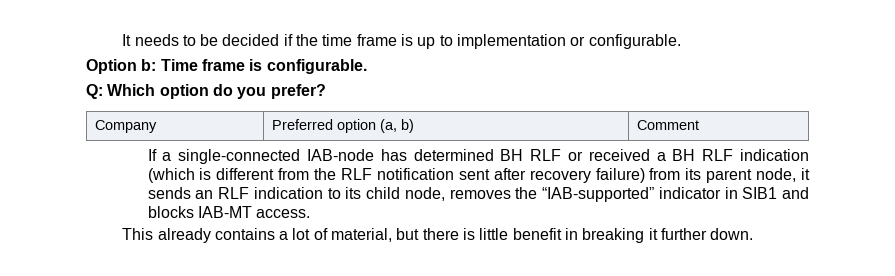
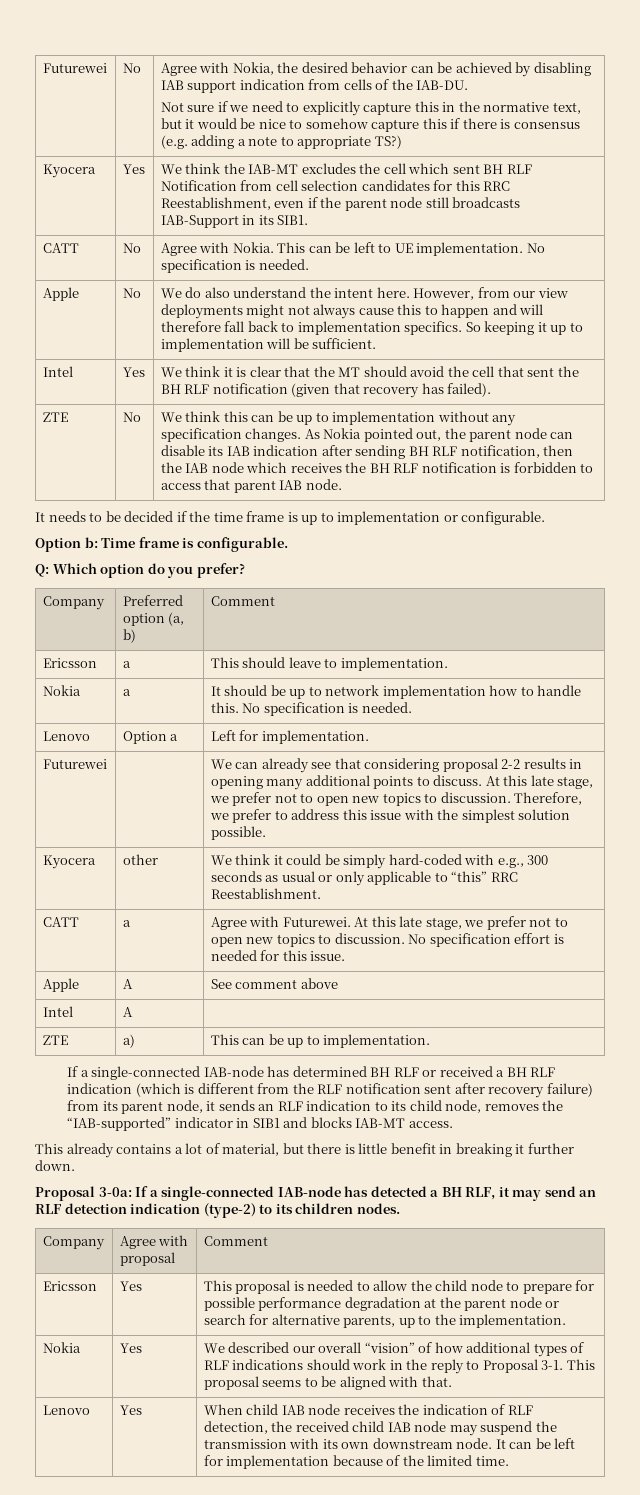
(122, 40) none -> [42,63,107,73] [122,63,141,73] [160,62,591,77] [160,79,469,93] [160,101,581,116] [160,118,580,132] [160,135,402,149] [42,164,96,178] [122,164,145,174] [160,163,532,174] [160,180,511,191] [160,197,521,211] [160,215,309,228] [42,243,79,253] [122,243,141,253] [160,242,545,256] [160,259,309,273] [42,287,79,301] [122,288,141,298] [160,287,568,300] [160,304,544,319] [160,321,583,335] [160,338,377,352] [42,366,73,377] [122,367,145,377] [160,366,579,377] [160,383,492,398] [42,412,68,422] [122,412,141,422] [160,411,517,426] [160,428,574,442] [160,445,574,459] [160,462,594,473] [160,479,342,493] Futurewei | No | Agree with Nokia, the desired behavior can be achieved by disabling IAB support indication from cells of the IAB-DU. // Not sure if we need to explicitly capture this in the normative text, but it would be nice to somehow capture this if there is consensus (e.g. adding a note to appropriate TS?) // Kyocera | Yes | We think the IAB-MT excludes the cell which sent BH RLF Notification from cell selection candidates for this RRC Reestablishment, even if the parent node still broadcasts IAB-Support in its SIB1. // CATT | No | Agree with Nokia. This can be left to UE implementation. No specification is needed. // Apple | No | We do also understand the intent here. However, from our view deployments might not always cause this to happen and will therefore fall back to implementation specifics. So keeping it up to implementation will be sufficient. // Intel | Yes | We think it is clear that the MT should avoid the cell that sent the BH RLF notification (given that recovery has failed). // ZTE | No | We think this can be up to implementation without any specification changes. As Nokia pointed out, the parent node can disable its IAB indication after sending BH RLF notification, then the IAB node which receives the BH RLF notification is forbidden to access that parent IAB node. //
(699, 125) none -> [42,658,97,668] [122,661,131,668] [210,657,448,671] [42,685,81,696] [122,689,131,696] [210,685,582,699] [210,702,412,716] [42,731,90,741] [122,731,179,744] [210,730,369,744] [42,759,107,769] [210,758,583,773] [210,775,594,790] [209,792,583,806] [209,809,571,823] [210,826,266,840] [42,855,96,869] [122,854,158,865] [210,854,549,869] [210,871,518,886] [210,888,321,899] [42,917,79,927] [122,920,131,927] [210,916,568,930] [210,933,564,947] [210,950,346,961] [42,978,79,992] [122,979,133,989] [210,978,338,989] [42,1006,73,1017] [122,1007,133,1017] [42,1035,68,1045] [122,1034,135,1048] [210,1034,431,1048] // Ericsson | a | This should leave to implementation. // Nokia | a | It should be up to network implementation how to handle this. No specification is needed. // Lenovo | Option a | Left for implementation. // Futurewei | | We can already see that considering proposal 2-2 results in opening many additional points to discuss. At this late stage, we prefer not to open new topics to discussion. Therefore, we prefer to address this issue with the simplest solution possible. // Kyocera | other | We think it could be simply hard-coded with e.g., 300 seconds as usual or only applicable to “this” RRC Reestablishment. // CATT | a | Agree with Futurewei. At this late stage, we prefer not to open new topics to discussion. No specification effort is needed for this issue. // Apple | A | See comment above // Intel | A | // ZTE | a) | This can be up to implementation.
(754, 234) none -> [35,1186,597,1201] [35,1203,400,1218] [42,1236,105,1250] [119,1235,189,1249] [119,1252,175,1266] [203,1236,268,1246] [42,1281,97,1291] [119,1281,142,1291] [203,1280,595,1294] [203,1297,560,1311] [203,1314,567,1328] [42,1342,81,1353] [119,1343,142,1353] [203,1342,585,1357] [203,1359,595,1374] [203,1376,452,1390] [42,1405,90,1415] [119,1405,142,1415] [203,1404,533,1415] [203,1421,557,1436] [203,1438,576,1449] [203,1455,509,1469] // Proposal 3-0a: If a single-connected IAB-node has detected a BH RLF, it may send an RLF detection indication (type-2) to its children nodes. // Company | Agree with proposal | Comment // Ericsson | Yes | This proposal is needed to allow the child node to prepare for possible performance degradation at the parent node or search for alternative parents, up to the implementation. // Nokia | Yes | We described our overall “vision” of how additional types of RLF indications should work in the reply to Proposal 3-1. This proposal seems to be aligned with that. // Lenovo | Yes | When child IAB node receives the indication of RLF detection, the received child IAB node may suspend the transmission with its own downstream node. It can be left for implementation because of the limited time.

